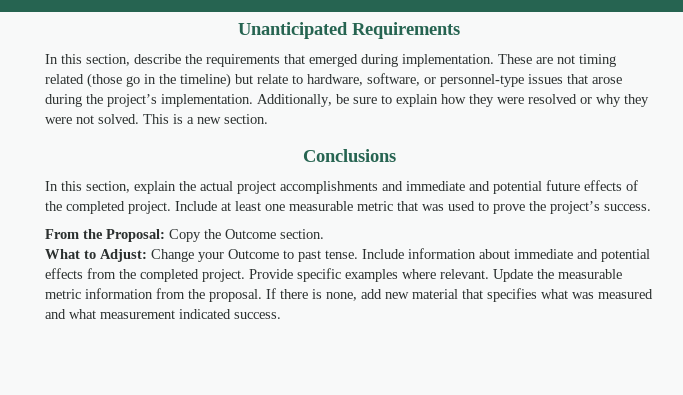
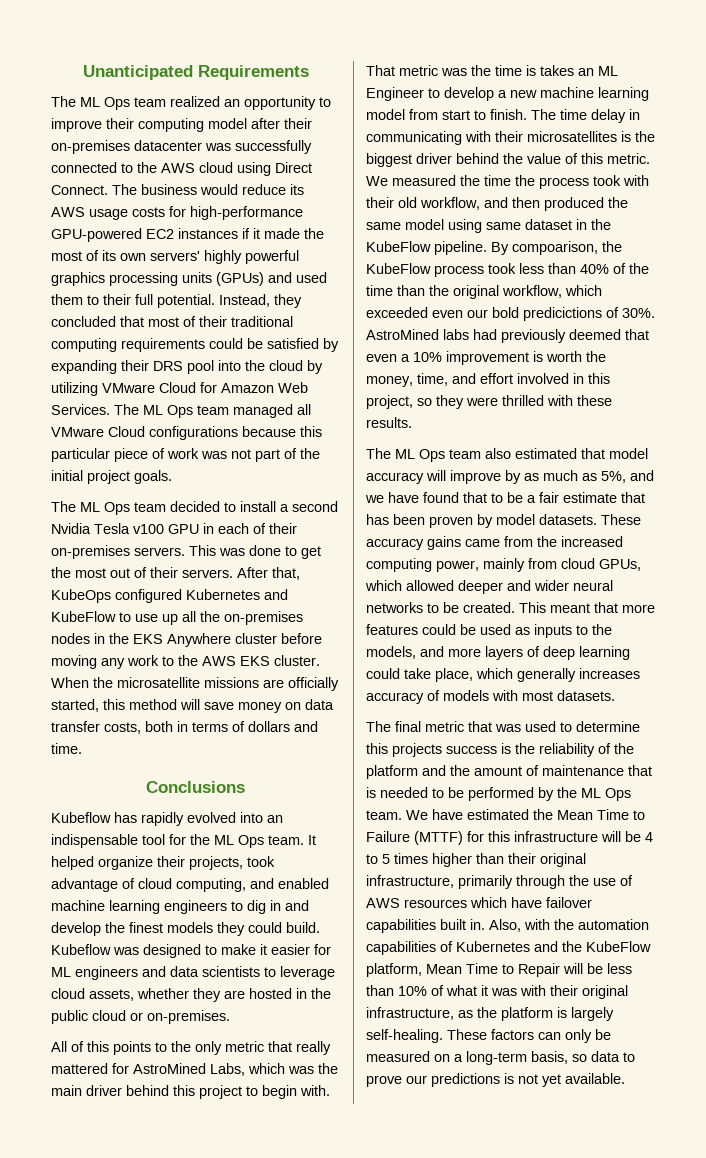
[45,54,616,67] [45,73,622,88] [45,94,649,107] [45,114,268,124] [302,149,396,162] [45,180,638,194] [45,201,353,214] In this section, describe the requirements that emerged during implementation. These are not timing related (those go in the timeline) but relate to hardware, software, or personnel-type issues that arose during the project’s implementation. Additionally, be sure to explain how they were resolved or why they were not solved. This is a new section. // Conclusions // In this section, explain the actual project accomplishments and immediate and potential future effects of the completed project. Include at least one measurable -> [51,96,331,110] [51,118,312,132] [51,140,312,154] [51,162,312,176] [51,184,304,195] [51,206,303,220] [51,228,324,242] [51,250,299,264] [51,272,327,286] [51,294,302,308] [51,316,293,327] [51,338,339,352] [51,360,323,374] [51,382,308,396] [51,404,311,418] [51,426,322,440] [51,448,320,462] [51,470,172,484] [51,501,338,515] [51,523,297,534] [51,545,321,559] [51,567,300,580] [51,589,288,603] [51,611,303,625] [51,633,322,647] [51,655,320,669] [51,677,339,691] [51,699,334,713] [51,721,318,734] [51,743,82,754] [146,781,245,793] [51,812,283,826] [51,834,316,848] [51,856,275,870] [51,878,329,892] [51,900,309,914] [51,922,320,936] [51,944,331,958] [51,966,335,980] [51,988,331,1002] [51,1010,230,1024] [51,1041,331,1055] [51,1063,338,1076] [51,1085,330,1099] [366,65,618,76] [366,87,649,101] [366,109,640,123] [366,131,655,145] [366,153,650,167] [366,175,649,189] [366,197,628,211] [366,219,611,233] [366,241,622,255] [366,263,649,277] [366,285,602,299] [366,307,655,321] [366,329,649,343] [366,351,606,365] [366,373,610,387] [366,395,612,409] [366,417,412,428] [366,448,648,462] [366,470,654,484] [365,492,645,503] [366,514,641,528] [366,536,623,550] [366,558,641,572] [365,580,613,594] [366,602,655,613] [366,624,612,638] [366,646,630,660] [366,668,640,682] [366,690,615,704] [366,721,421,732] The ML Ops team realized an opportunity to improve their computing model after their on-premises datacenter was successfully connected to the AWS cloud using Direct Connect. The business would reduce its AWS usage costs for high-performance GPU-powered EC2 instances if it made the most of its own servers' highly powerful graphics processing units (GPUs) and used them to their full potential. Instead, they concluded that most of their traditional computing requirements could be satisfied by expanding their DRS pool into the cloud by utilizing VMware Cloud for Amazon Web Services. The ML Ops team managed all VMware Cloud configurations because this particular piece of work was not part of the initial project goals. // The ML Ops team decided to install a second Nvidia Tesla v100 GPU in each of their on-premises servers. This was done to get the most out of their servers. After that, KubeOps configured Kubernetes and KubeFlow to use up all the on-premises nodes in the EKS Anywhere cluster before moving any work to the AWS EKS cluster. When the microsatellite missions are officially started, this method will save money on data transfer costs, both in terms of dollars and time. // Conclusions // Kubeflow has rapidly evolved into an indispensable tool for the ML Ops team. It helped organize their projects, took advantage of cloud computing, and enabled machine learning engineers to dig in and develop the finest models they could build. Kubeflow was designed to make it easier for ML engineers and data scientists to leverage cloud assets, whether they are hosted in the public cloud or on-premises. // All of this points to the only metric that really mattered for AstroMined Labs, which was the main driver behind this project to begin with. That metric was the time is takes an ML Engineer to develop a new machine learning model from start to finish. The time delay in communicating with their microsatellites is the biggest driver behind the value of this metric. We measured the time the process took with their old workflow, and then produced the same model using same dataset in the KubeFlow pipeline. By compoarison, the KubeFlow process took less than 40% of the time than the original workflow, which exceeded even our bold predicictions of 30%. AstroMined labs had previously deemed that even a 10% improvement is worth the money, time, and effort involved in this project, so they were thrilled with these results. // The ML Ops team also estimated that model accuracy will improve by as much as 5%, and we have found that to be a fair estimate that has been proven by model datasets. These accuracy gains came from the increased computing power, mainly from cloud GPUs, which allowed deeper and wider neural networks to be created. This meant that more features could be used as inputs to the models, and more layers of deep learning could take place, which generally increases accuracy of models with most datasets. // The final
[493,201,651,214] [45,229,324,242] [45,248,650,262] [45,268,622,282] [45,288,653,302] [45,309,281,319] prove the project’s success. // From the Proposal: Copy the Outcome section. // What to Adjust: Change your Outcome to past tense. Include information about immediate and potential effects from the completed project. Provide specific examples where relevant. Update the measurable metric information from the proposal. If there is none, add new material that specifies what was measured and what measurement indicated success. -> [576,721,640,732] [366,743,634,757] [366,765,652,779] [366,787,631,801] [366,809,645,820] [366,831,653,845] [366,853,586,867] [366,875,633,889] [366,897,592,908] [366,919,649,933] [366,941,651,955] [366,963,632,977] [366,985,628,999] [366,1007,614,1021] [366,1029,611,1043] [366,1051,635,1065] [366,1073,625,1087] determine this projects success is the reliability of the platform and the amount of maintenance that is needed to be performed by the ML Ops team. We have estimated the Mean Time to Failure (MTTF) for this infrastructure will be 4 to 5 times higher than their original infrastructure, primarily through the use of AWS resources which have failover capabilities built in. Also, with the automation capabilities of Kubernetes and the KubeFlow platform, Mean Time to Repair will be less than 10% of what it was with their original infrastructure, as the platform is largely self-healing. These factors can only be measured on a long-term basis, so data to prove our predictions is not yet available.

